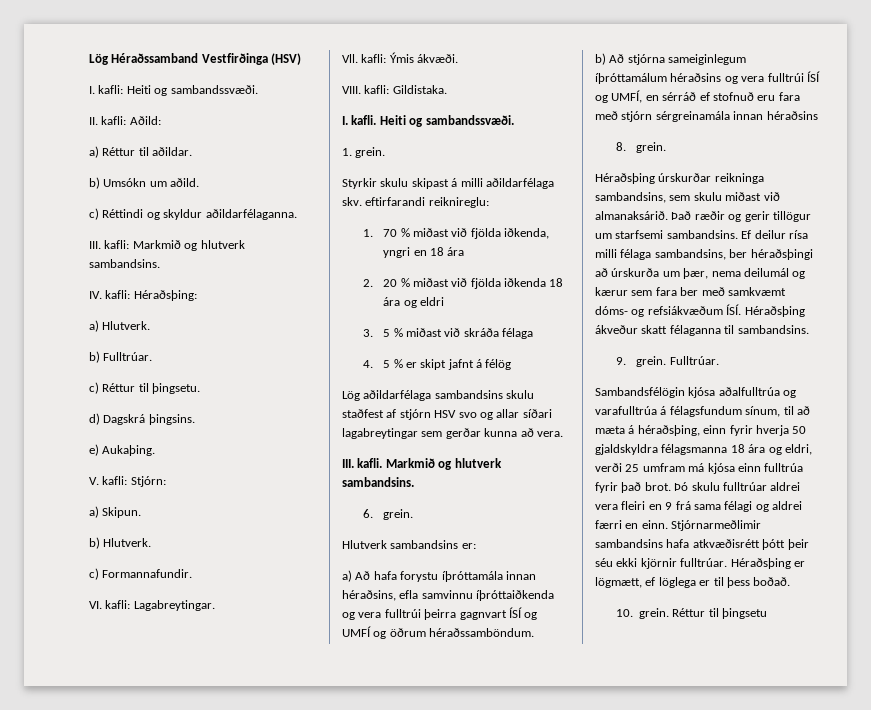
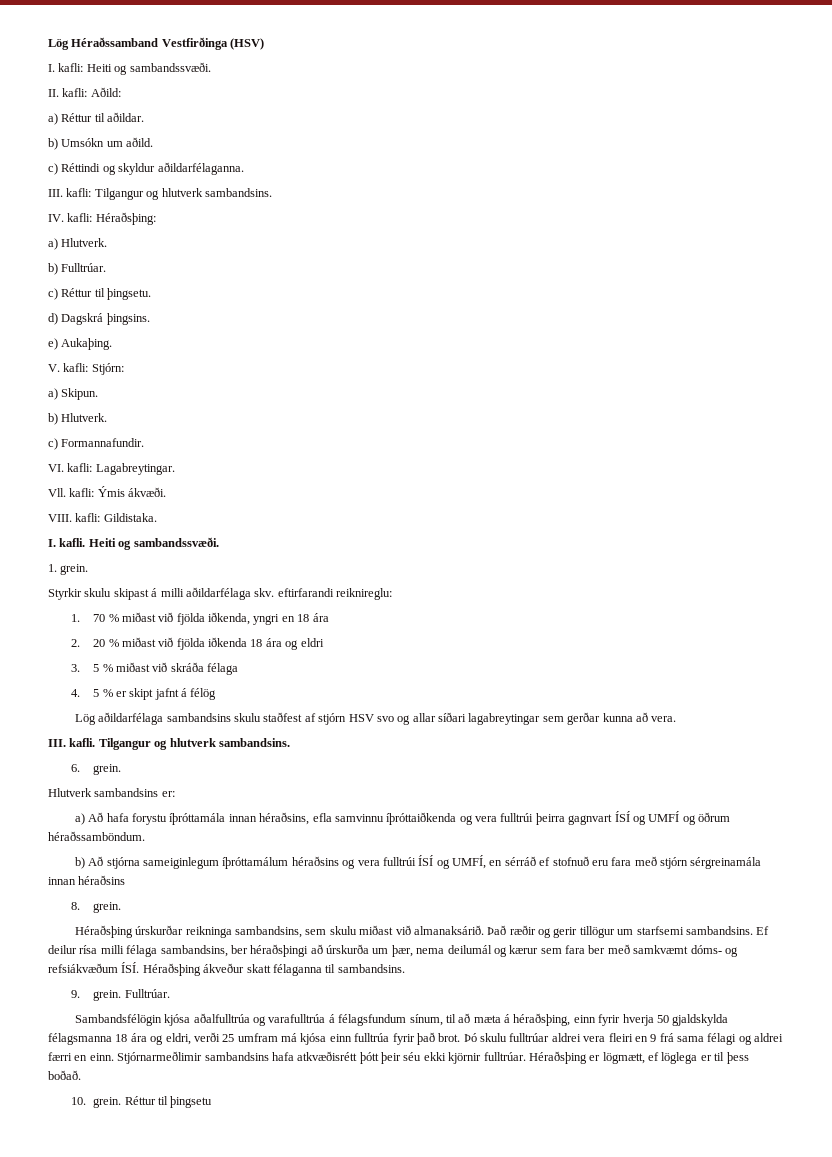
[132,240,181,249] Markmið -> [94,188,144,200] Tilgangur
[385,458,435,468] Markmið -> [98,738,151,750] Tilgangur
[595,444,658,455] gjaldskyldra -> [672,1014,729,1026] gjaldskylda

